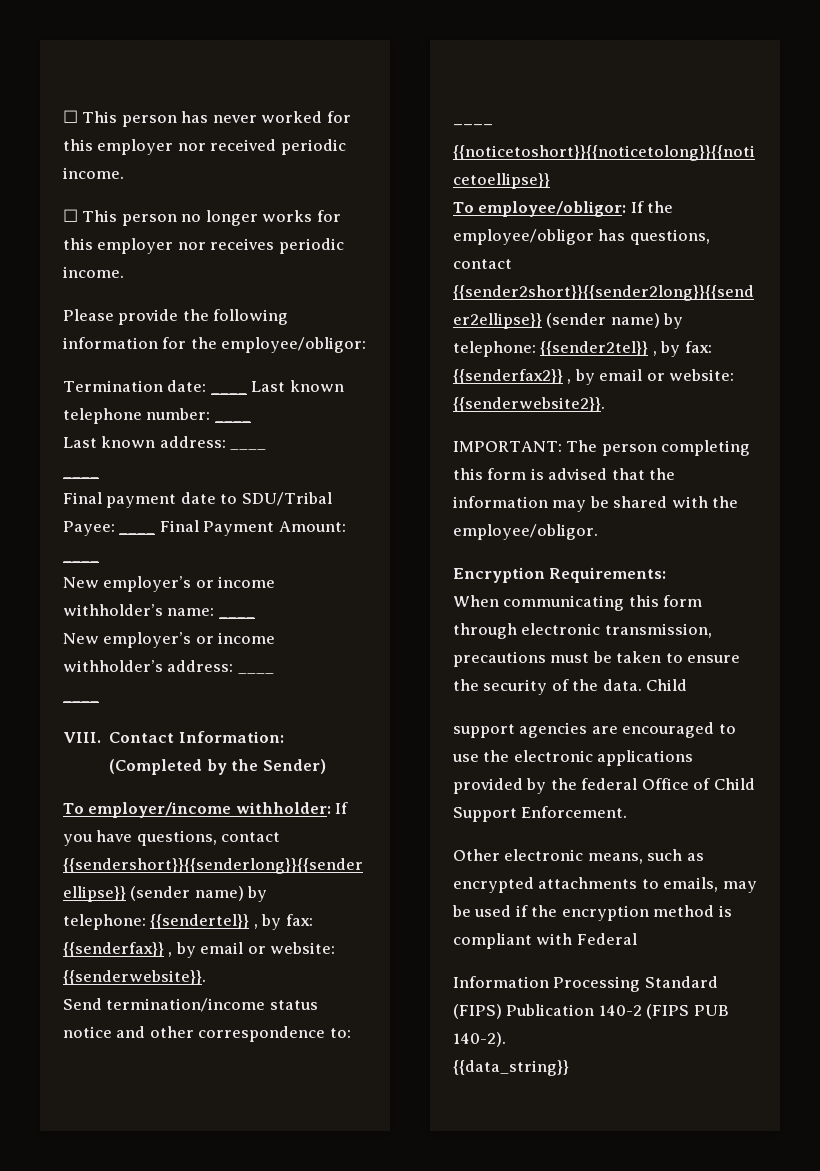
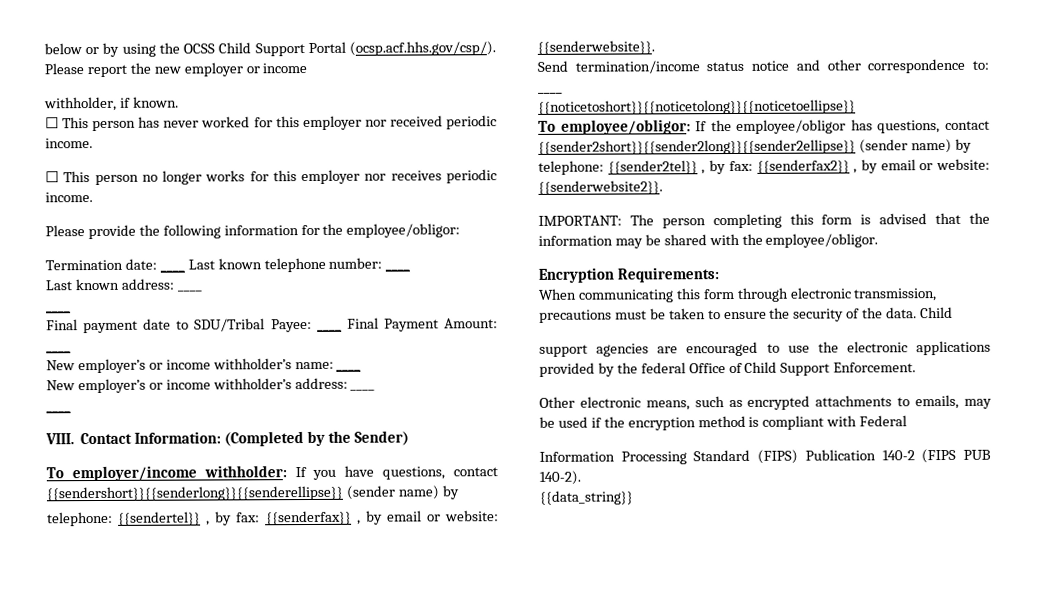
(63, 116) none -> [44,41,496,57] [44,62,308,78] [44,96,179,112] below or by using the OCSS Child Support Portal (ocsp.acf.hhs.gov/csp/). Please report the new employer or income // withholder, if known. //

